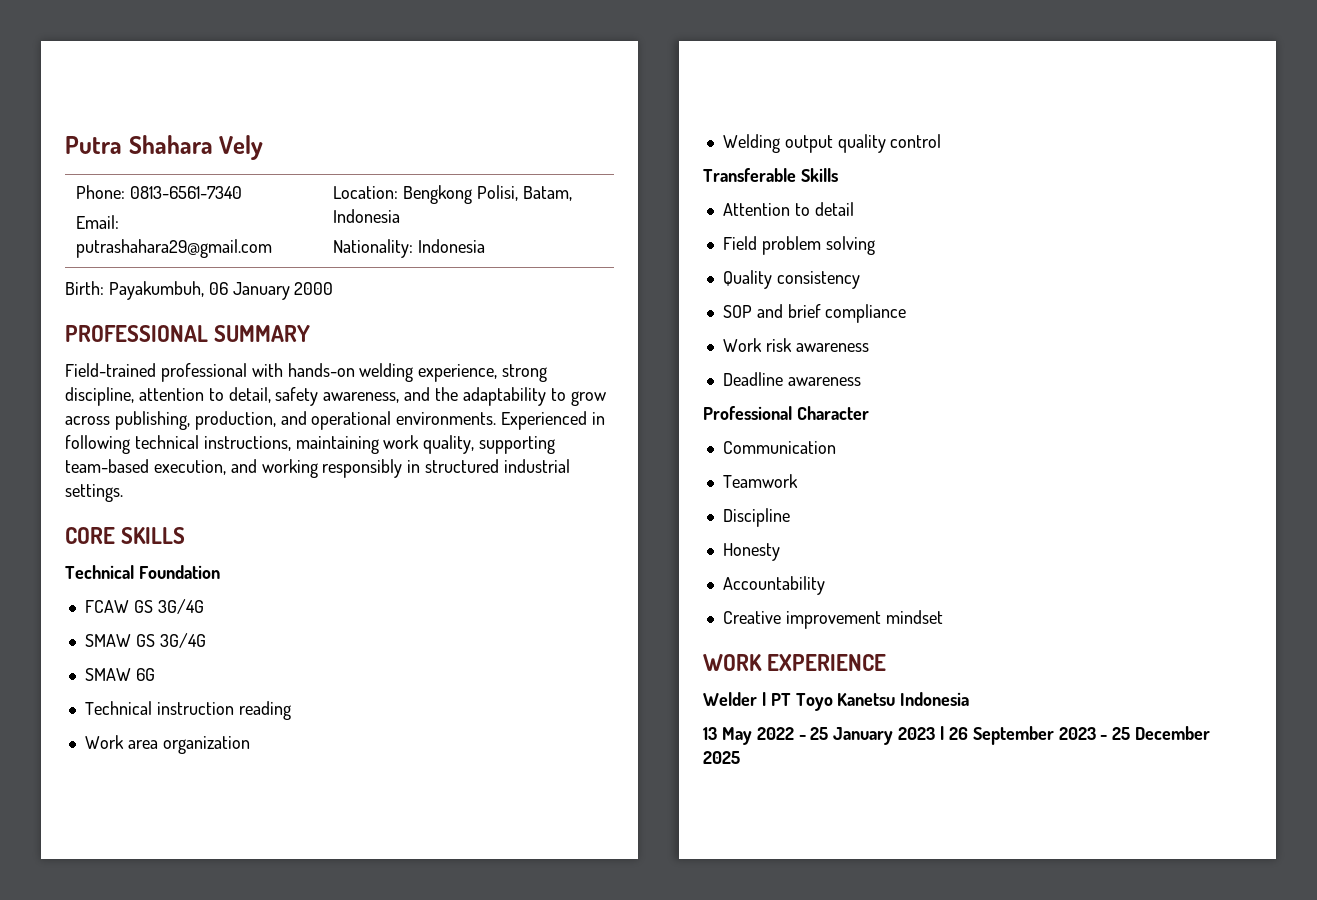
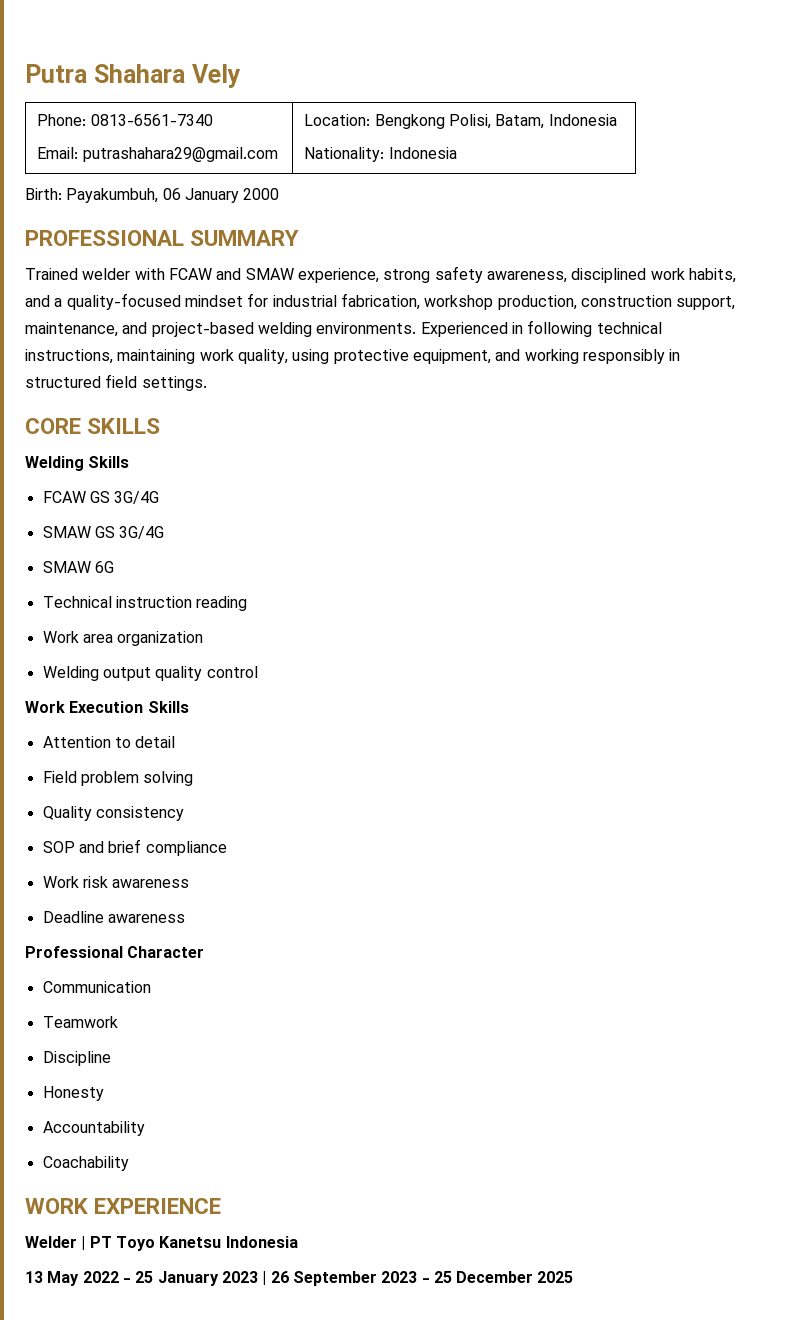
[65,363,548,382] [65,387,606,406] [65,411,392,430] Field-trained professional with hands-on welding experience, strong discipline, attention to detail, safety awareness, and the adaptability to grow across publishing, production, and operational -> [25,266,736,283] [25,293,736,310] [25,322,312,337] Trained welder with FCAW and SMAW experience, strong safety awareness, disciplined work habits, and a quality-focused mindset for industrial fabrication, workshop production, construction support, maintenance, and project-based welding
[479,436,556,454] [65,459,226,475] supporting team-based execution, -> [292,349,491,364] using protective equipment,
[504,459,571,473] industrial -> [105,374,138,388] field
[65,565,220,579] Technical Foundation -> [25,456,130,471] Welding Skills
[703,168,796,182] Transferable -> [25,701,144,713] Work Execution
[722,610,943,629] Creative improvement mindset -> [42,1156,129,1171] Coachability

